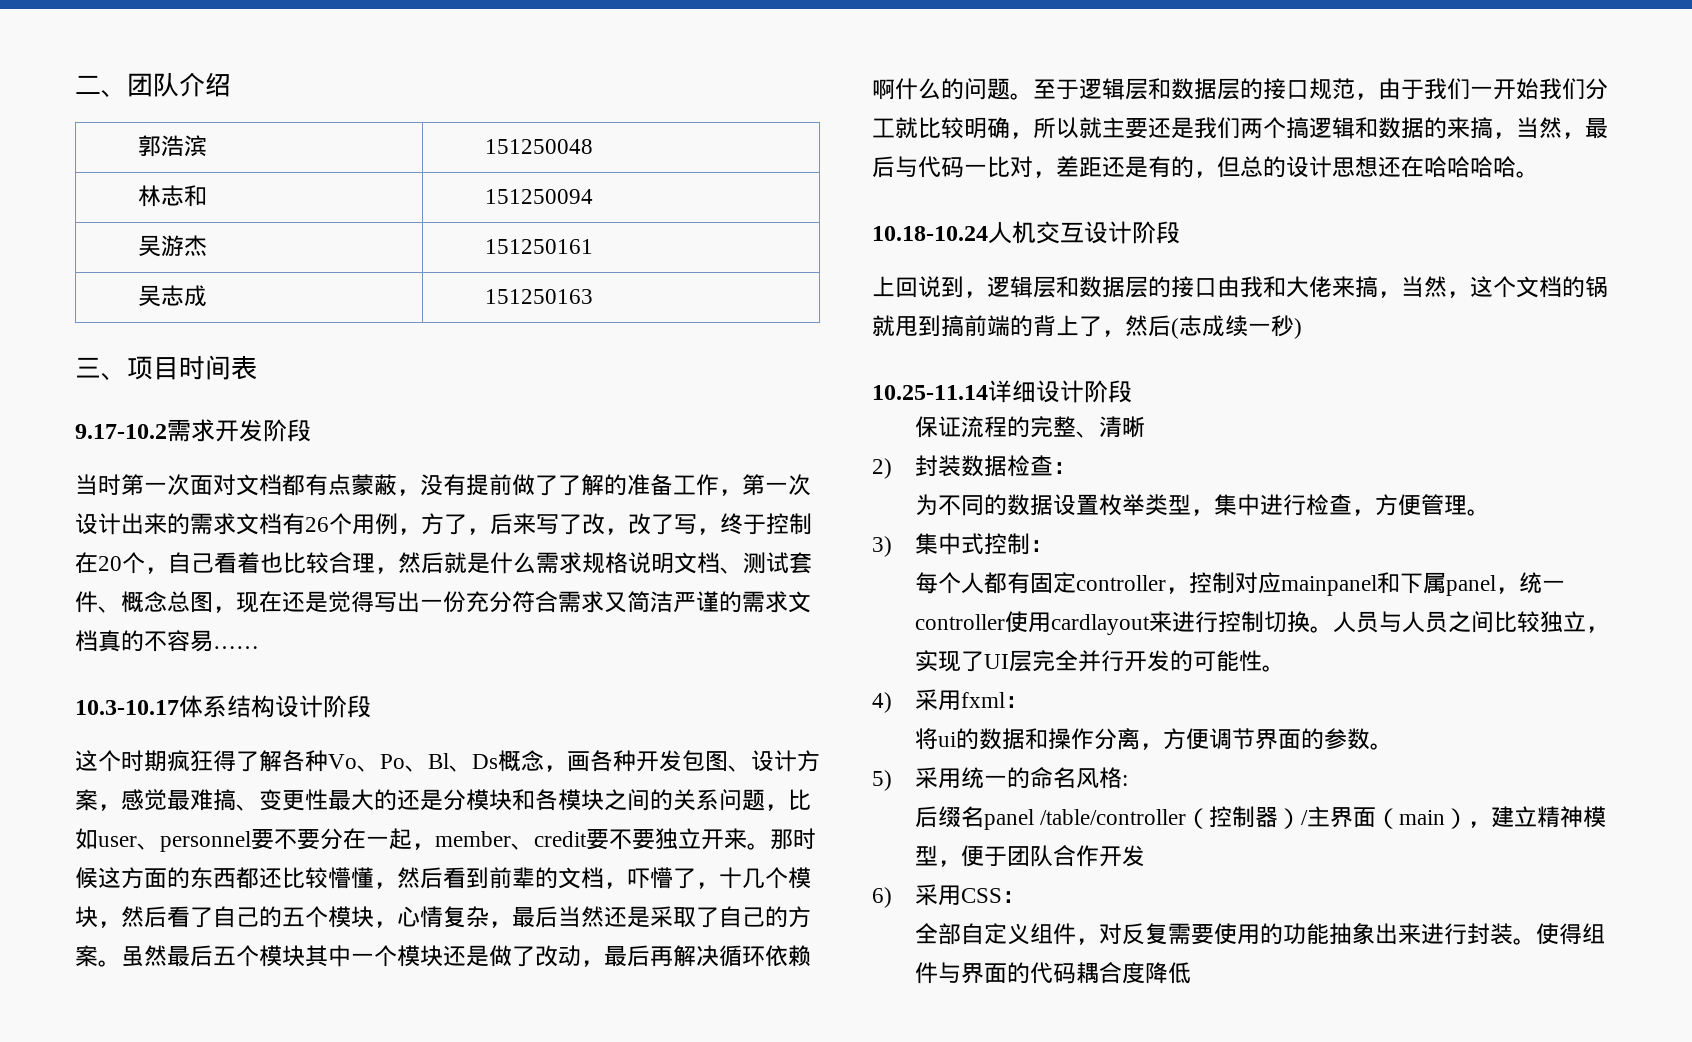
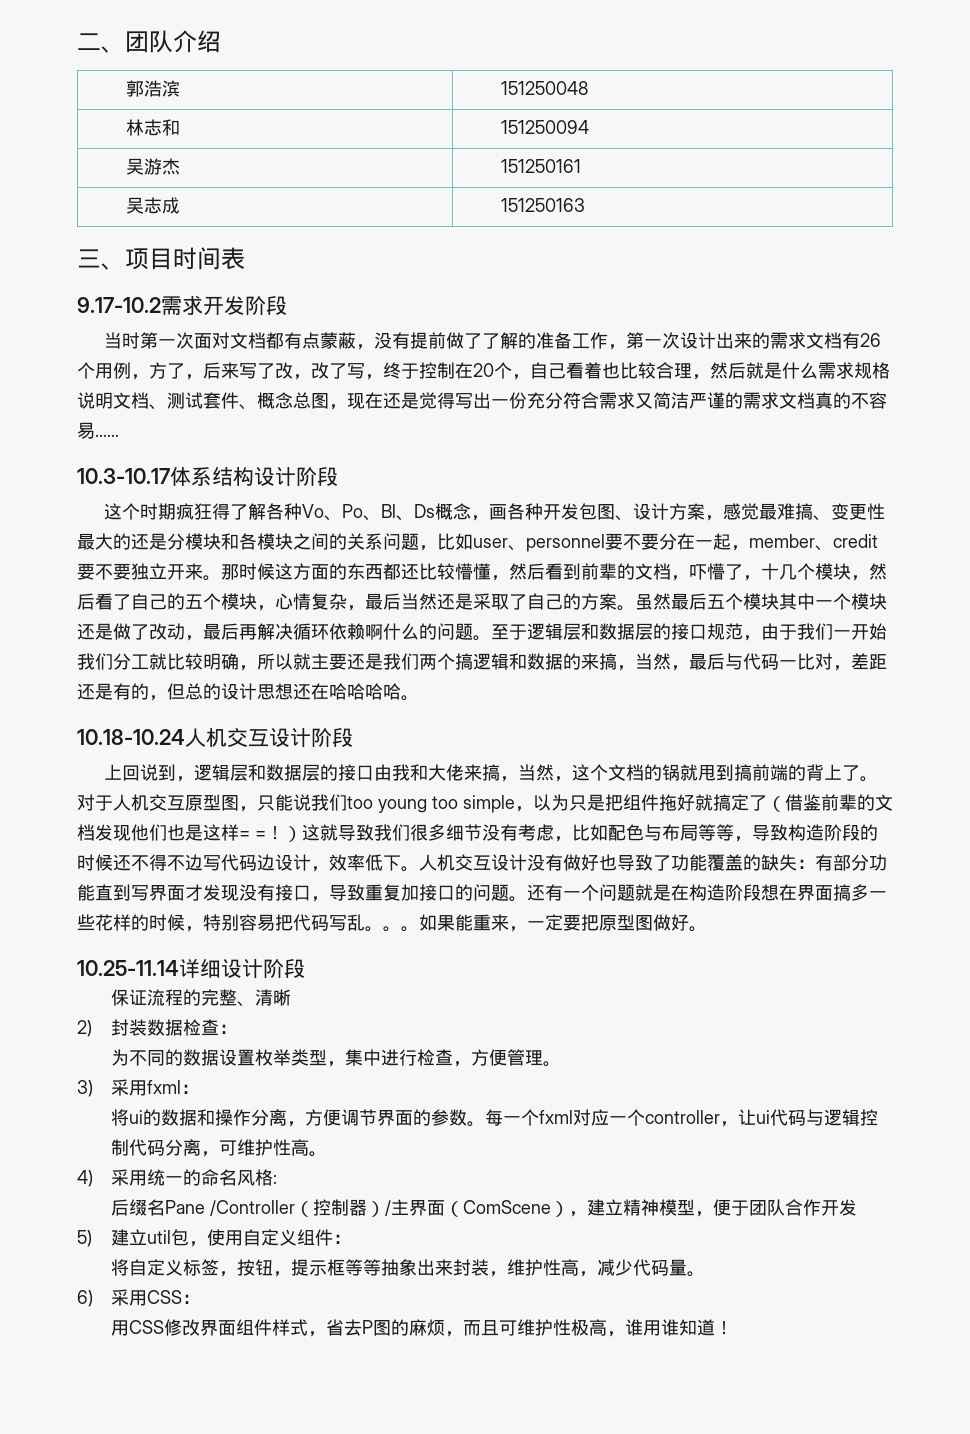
[1102,315,1302,339] ，然后(志成续一秒) -> [860,776,879,782] [77,794,893,813] [77,824,878,842] [77,854,887,872] [77,884,887,902] [77,914,707,932] 。对于人机交互原型图，只能说我们too young too simple，以为只是把组件拖好就搞定了（借鉴前辈的文档发现他们也是这样= =！）这就导致我们很多细节没有考虑，比如配色与布局等等，导致构造阶段的时候还不得不边写代码边设计，效率低下。人机交互设计没有做好也导致了功能覆盖的缺失：有部分功能直到写界面才发现没有接口，导致重复加接口的问题。还有一个问题就是在构造阶段想在界面搞多一些花样的时候，特别容易把代码写乱。。。如果能重来，一定要把原型图做好。
[915,533,1054,555] [915,572,1566,596] [915,611,1610,635] [915,650,1286,672] [872,692,892,713] 集中式控制： // 每个人都有固定controller，控制对应mainpanel和下属panel，统一controller使用cardlayout来进行控制切换。人员与人员之间比较独立，实现了UI层完全并行开发的可能性。 // 4) -> (93, 1088) none
[872,770,892,791] // 5) -> [485,1109,879,1127] [111,1139,328,1157] [77,1170,93,1187] 每一个fxml对应一个controller，让ui代码与逻辑控制代码分离，可维护性高。 // 4)
[984,809,1187,830] panel /table/controller -> [165,1200,296,1216] Pane /Controller
[1399,810,1446,825] main -> [463,1200,552,1214] ComScene
[872,884,1026,908] [915,922,1606,945] [915,962,1192,984] 6)采用CSS： // 全部自定义组件，对反复需要使用的功能抽象出来进行封装。使得组件与界面的代码耦合度降低 -> [77,1229,352,1247] [111,1259,706,1277] [77,1289,201,1307] [111,1319,734,1337] 5)建立util包，使用自定义组件： // 将自定义标签，按钮，提示框等等抽象出来封装，维护性高，减少代码量。 // 6)采用CSS： // 用CSS修改界面组件样式，省去P图的麻烦，而且可维护性极高，谁用谁知道！

